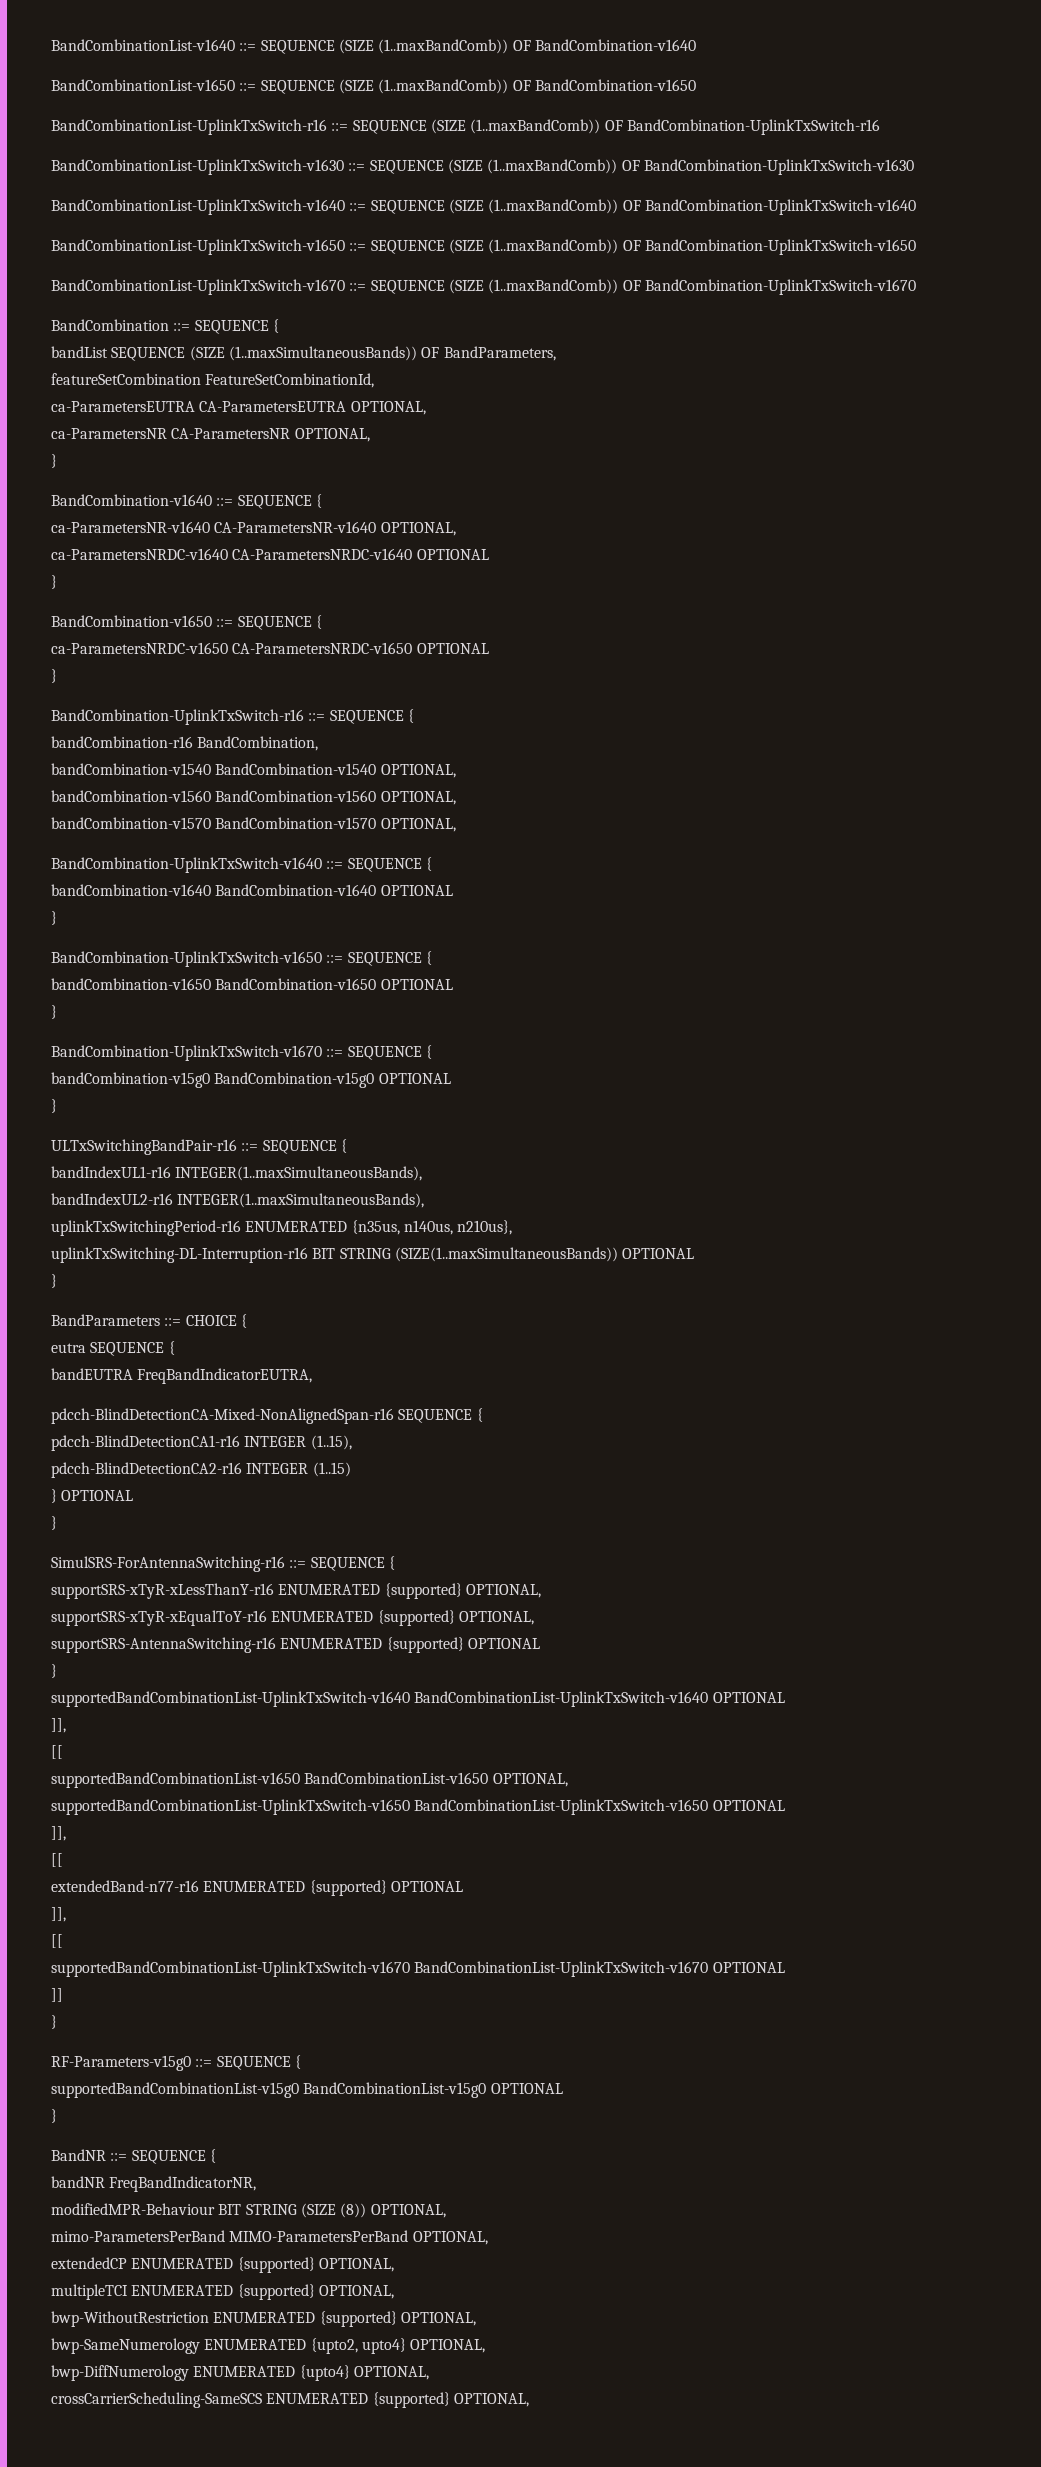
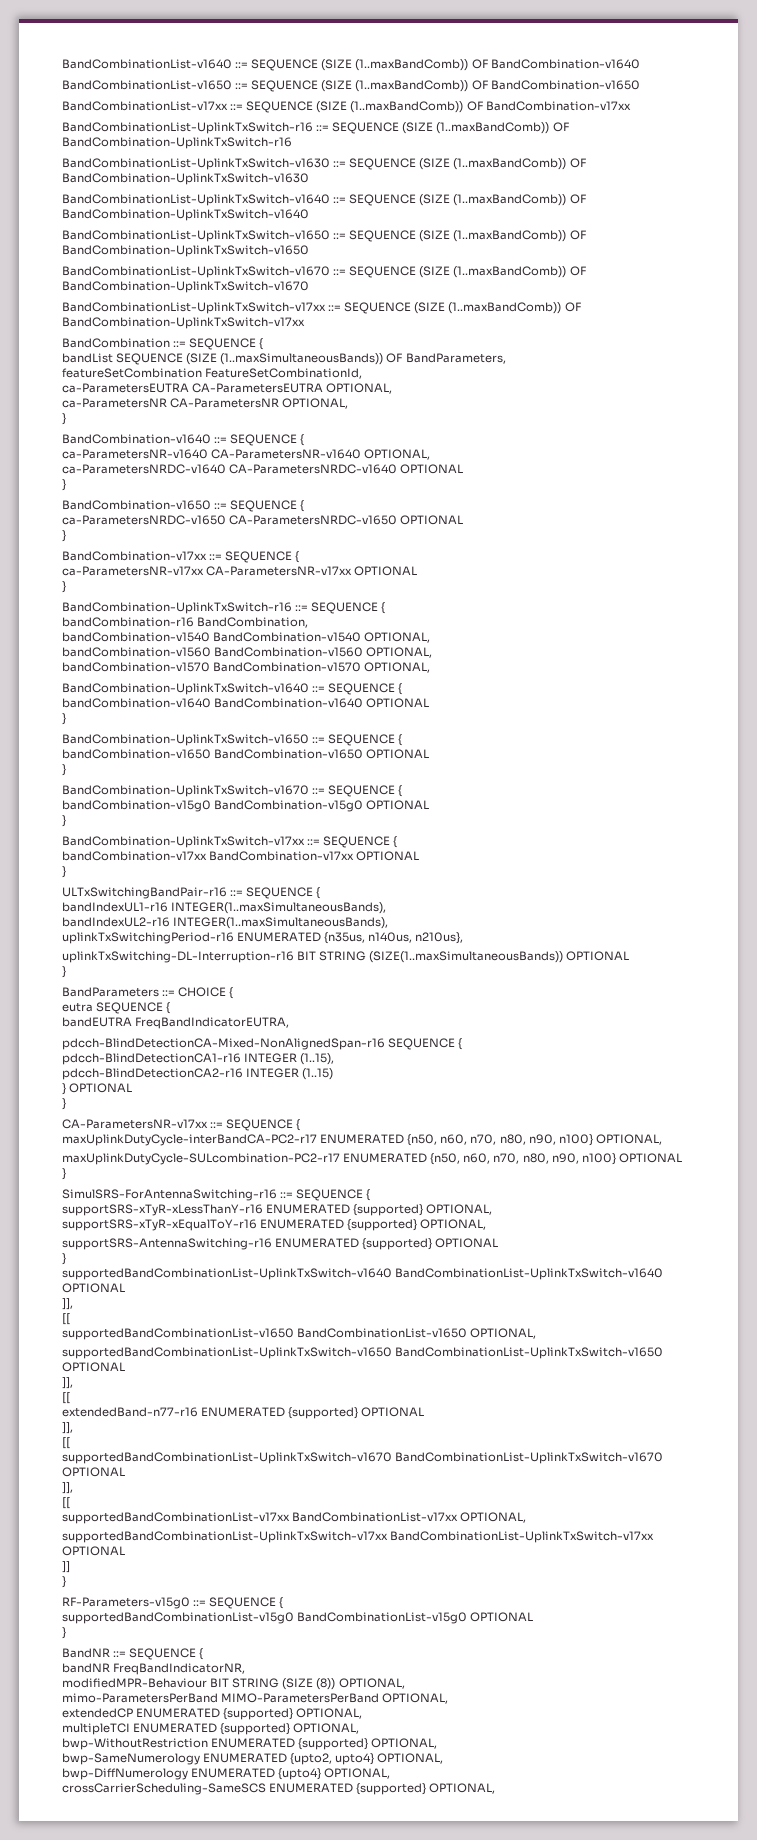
(696, 85) none -> [62,101,631,113] // BandCombinationList-v17xx ::= SEQUENCE (SIZE (1..maxBandComb)) OF BandCombination-v17xx
(916, 287) none -> [62,302,581,314] [62,317,305,329] // BandCombinationList-UplinkTxSwitch-v17xx ::= SEQUENCE (SIZE (1..maxBandComb)) OF BandCombination-UplinkTxSwitch-v17xx
(57, 676) none -> [62,551,300,563] [62,566,418,576] [62,581,66,593] // BandCombination-v17xx ::= SEQUENCE { // ca-ParametersNR-v17xx CA-ParametersNR-v17xx OPTIONAL // }
(57, 1106) none -> [62,836,398,848] [62,851,420,861] [62,866,66,878] // BandCombination-UplinkTxSwitch-v17xx ::= SEQUENCE { // bandCombination-v17xx BandCombination-v17xx OPTIONAL // }
(57, 1523) none -> [62,1119,301,1131] [62,1134,662,1146] [62,1153,682,1165] [62,1168,66,1180] // CA-ParametersNR-v17xx ::= SEQUENCE { // maxUplinkDutyCycle-interBandCA-PC2-r17 ENUMERATED {n50, n60, n70, n80, n90, n100} OPTIONAL, // maxUplinkDutyCycle-SULcombination-PC2-r17 ENUMERATED {n50, n60, n70, n80, n90, n100} OPTIONAL // }
(785, 1967) none -> [62,1482,73,1494] [62,1497,70,1509] [62,1512,527,1524] [62,1531,655,1543] [62,1546,125,1556] // ]], // [[ // supportedBandCombinationList-v17xx BandCombinationList-v17xx OPTIONAL, // supportedBandCombinationList-UplinkTxSwitch-v17xx BandCombinationList-UplinkTxSwitch-v17xx OPTIONAL

